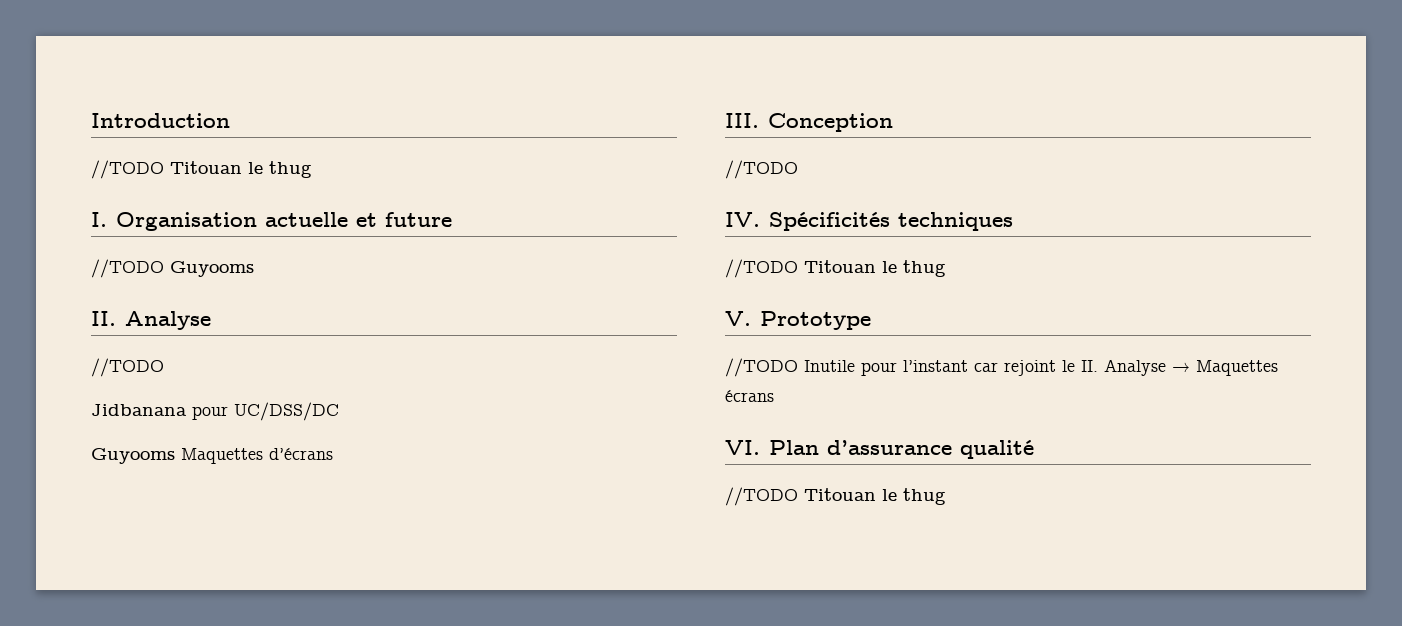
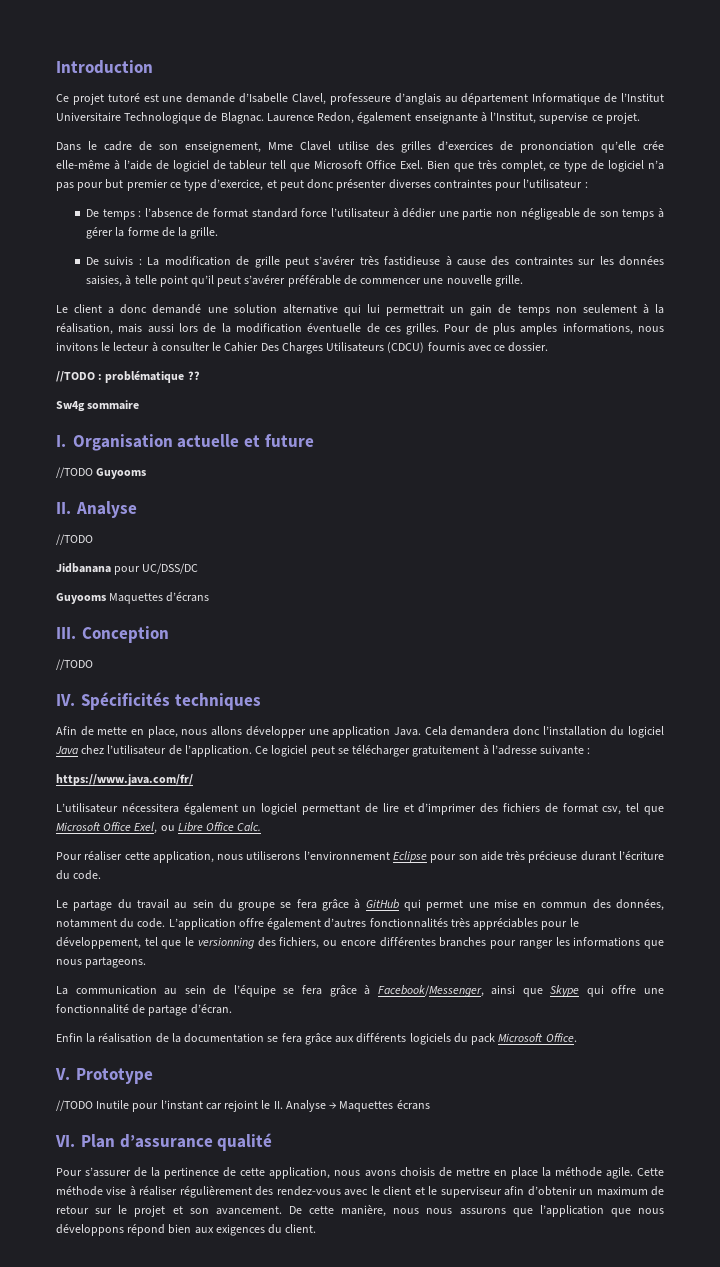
[91,160,312,179] //TODO Titouan le thug -> [56,93,664,105] [56,112,640,124] [56,141,664,153] [56,160,664,172] [56,179,588,191] [86,208,664,220] [86,227,219,239] [86,256,664,268] [86,275,523,287] [56,304,664,316] [56,323,664,335] [56,342,549,354] [56,371,200,383] [56,400,140,412] Ce projet tutoré est une demande d’Isabelle Clavel, professeure d’anglais au département Informatique de l’Institut Universitaire Technologique de Blagnac. Laurence Redon, également enseignante à l’Institut, supervise ce projet. // Dans le cadre de son enseignement, Mme Clavel utilise des grilles d’exercices de prononciation qu’elle crée elle-même à l’aide de logiciel de tableur tell que Microsoft Office Exel. Bien que très complet, ce type de logiciel n’a pas pour but premier ce type d’exercice, et peut donc présenter diverses contraintes pour l’utilisateur : // De temps : l’absence de format standard force l’utilisateur à dédier une partie non négligeable de son temps à gérer la forme de la grille. // De suivis : La modification de grille peut s’avérer très fastidieuse à cause des contraintes sur les données saisies, à telle point qu’il peut s’avérer préférable de commencer une nouvelle grille. // Le client a donc demandé une solution alternative qui lui permettrait un gain de temps non seulement à la réalisation, mais aussi lors de la modification éventuelle de ces grilles. Pour de plus amples informations, nous invitons le lecteur à consulter le Cahier Des Charges Utilisateurs (CDCU) fournis avec ce dossier. // //TODO : problématique ?? // Sw4g sommaire
[725,259,946,278] //TODO Titouan le thug -> [56,726,664,738] [55,745,591,757] [56,774,193,786] [56,803,664,815] [56,822,262,834] [56,851,664,863] [56,870,102,880] [56,899,664,911] [56,918,579,930] [56,937,665,949] [56,957,147,968] [56,985,664,997] [56,1004,232,1016] [56,1033,577,1045] Afin de mette en place, nous allons développer une application Java. Cela demandera donc l’installation du logiciel Java chez l’utilisateur de l’application. Ce logiciel peut se télécharger gratuitement à l’adresse suivante : // https://www.java.com/fr/ // L’utilisateur nécessitera également un logiciel permettant de lire et d’imprimer des fichiers de format csv, tel que Microsoft Office Exel, ou Libre Office Calc. // Pour réaliser cette application, nous utiliserons l’environnement Eclipse pour son aide très précieuse durant l’écriture du code. // Le partage du travail au sein du groupe se fera grâce à GitHub qui permet une mise en commun des données, notamment du code. L’application offre également d’autres fonctionnalités très appréciables pour le développement, tel que le versionning des fichiers, ou encore différentes branches pour ranger les informations que nous partageons. // La communication au sein de l’équipe se fera grâce à Facebook/Messenger, ainsi que Skype qui offre une fonctionnalité de partage d’écran. // Enfin la réalisation de la documentation se fera grâce aux différents logiciels du pack Microsoft Office.
[725,487,946,506] //TODO Titouan le thug -> [56,1167,664,1179] [56,1186,664,1198] [56,1205,664,1217] [56,1224,317,1236] Pour s’assurer de la pertinence de cette application, nous avons choisis de mettre en place la méthode agile. Cette méthode vise à réaliser régulièrement des rendez-vous avec le client et le superviseur afin d’obtenir un maximum de retour sur le projet et son avancement. De cette manière, nous nous assurons que l’application que nous développons répond bien aux exigences du client.

